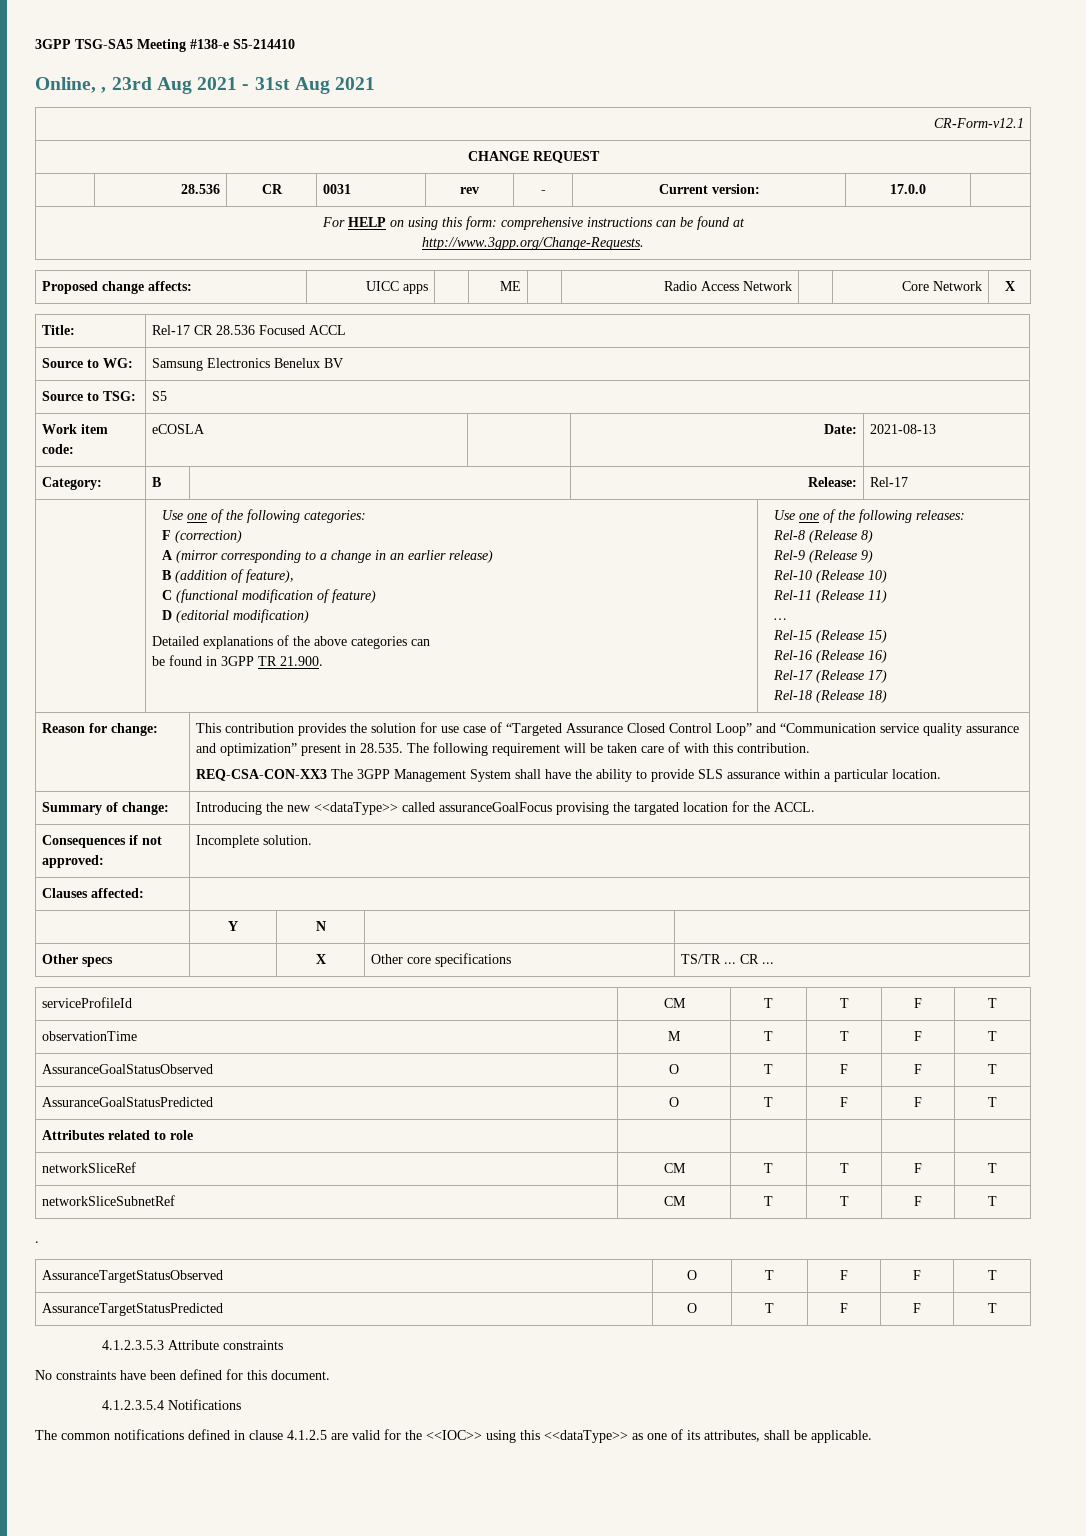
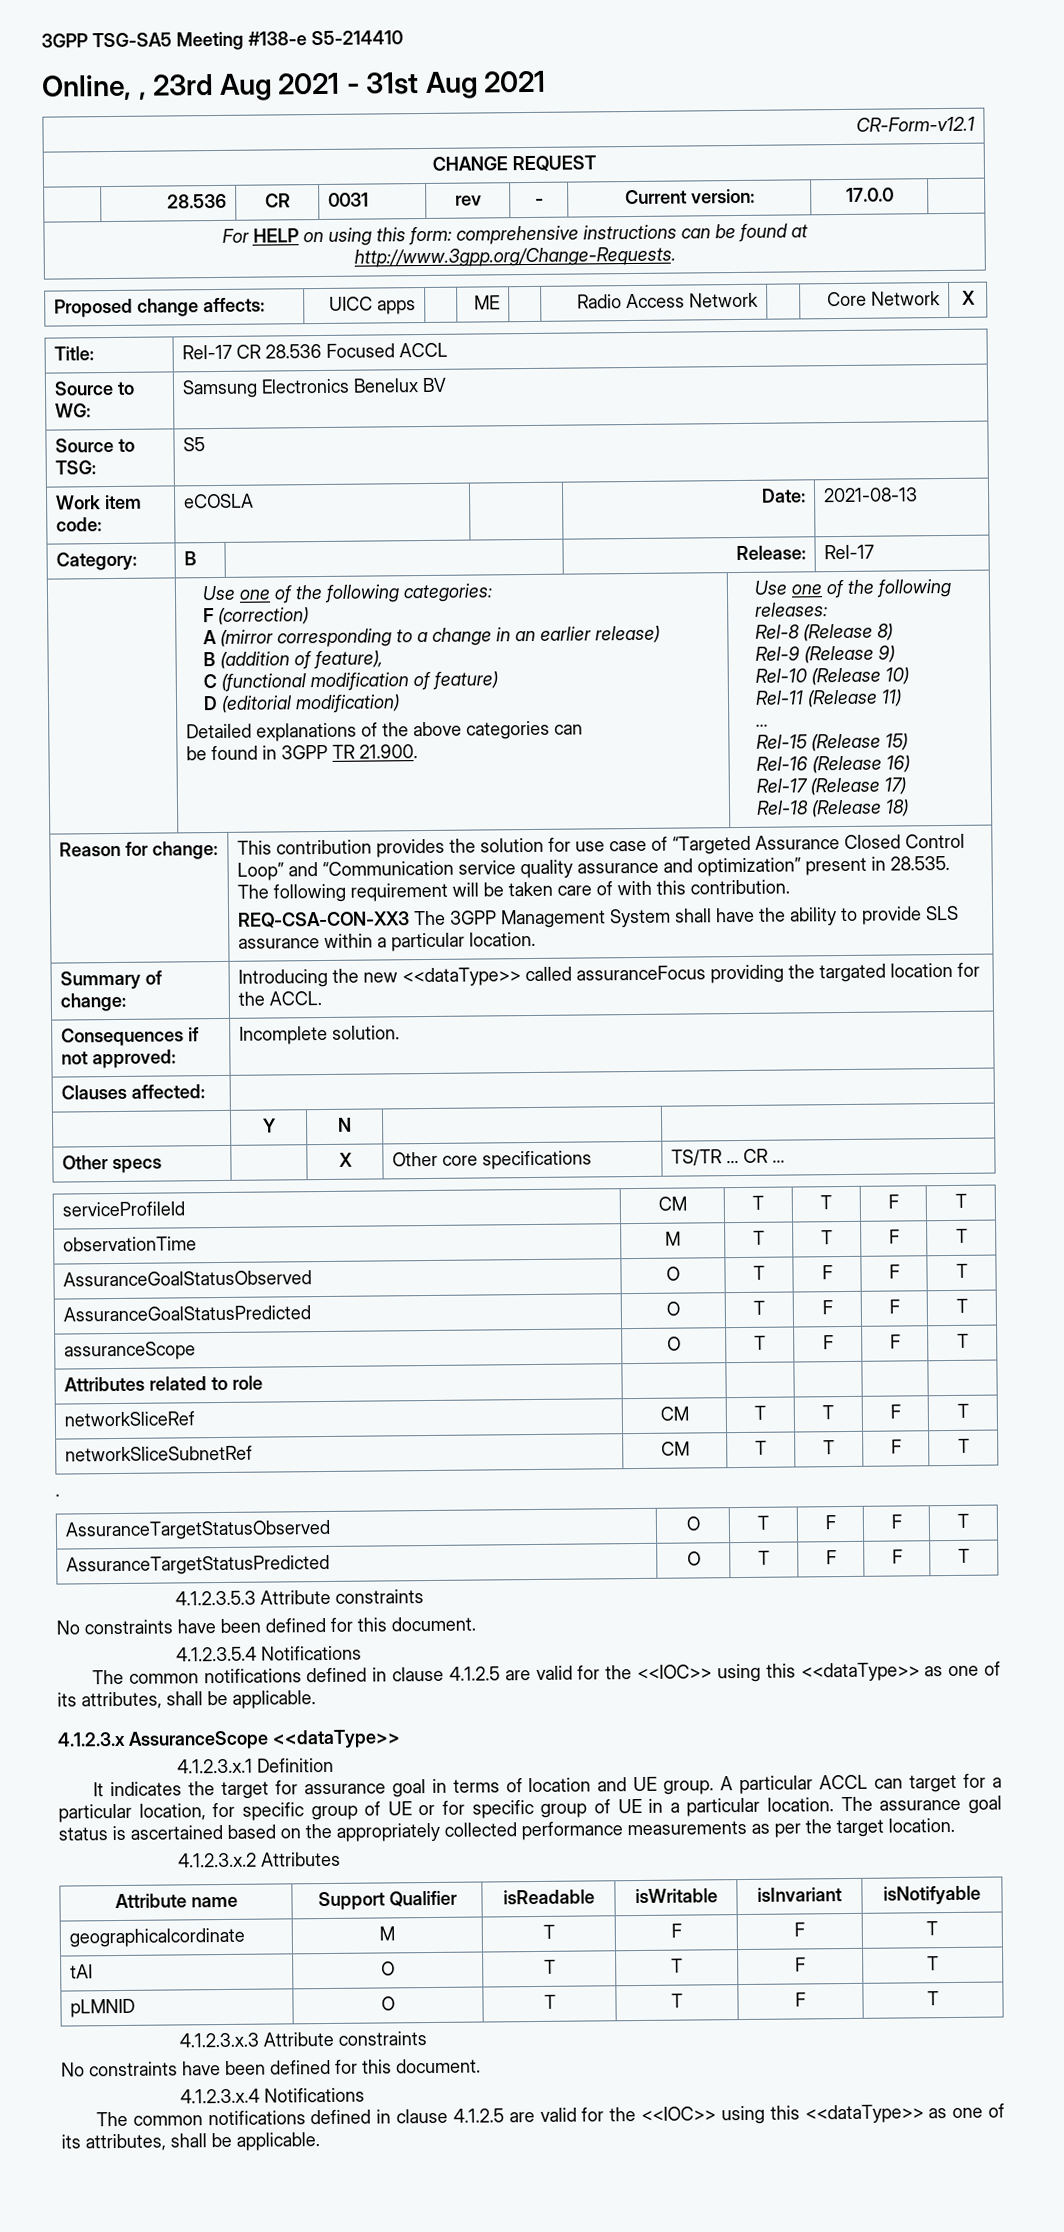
[439,802,610,815] assuranceGoalFocus provising -> [576,964,785,984] assuranceFocus providing
(997, 1102) none -> [64,1341,197,1361] [667,1336,681,1351] [754,1335,766,1350] [822,1335,834,1350] [889,1334,901,1349] [956,1333,969,1348] // assuranceScope | O | T | F | F | T
(872, 1436) none -> [57,1729,401,1750] [177,1757,335,1774] [92,1773,1003,1800] [58,1795,1003,1823] [58,1817,955,1842] [178,1851,342,1868] [114,1893,238,1909] [317,1890,458,1911] [502,1889,595,1905] [634,1888,718,1904] [757,1887,842,1902] [883,1885,981,1905] [69,1927,246,1948] [379,1926,395,1941] [542,1924,555,1939] [670,1923,682,1938] [794,1922,805,1937] [926,1921,938,1936] [70,1964,94,1979] [381,1961,395,1976] [543,1959,556,1974] [671,1958,683,1973] [795,1957,806,1972] [927,1956,939,1971] [70,1998,136,2018] [381,1996,395,2011] [543,1994,556,2009] [671,1993,683,2008] [795,1992,806,2007] [927,1991,939,2006] [179,2031,428,2048] [61,2058,481,2077] [180,2087,366,2104] [95,2103,1006,2127] [61,2132,320,2152] // 4.1.2.3.x AssuranceScope <<dataType>> // 4.1.2.3.x.1 Definition // It indicates the target for assurance goal in terms of location and UE group. A particular ACCL can target for a particular location, for specific group of UE or for specific group of UE in a particular location. The assurance goal status is ascertained based on the appropriately collected performance measurements as per the target location. // 4.1.2.3.x.2 Attributes // Attribute name | Support Qualifier | isReadable | isWritable | isInvariant | isNotifyable // geographicalcordinate | M | T | F | F | T // tAI | O | T | T | F | T // pLMNID | O | T | T | F | T // 4.1.2.3.x.3 Attribute constraints // No constraints have been defined for this document. // 4.1.2.3.x.4 Notifications // The common notifications defined in clause 4.1.2.5 are valid for the <<IOC>> using this <<dataType>> as one of its attributes, shall be applicable.

